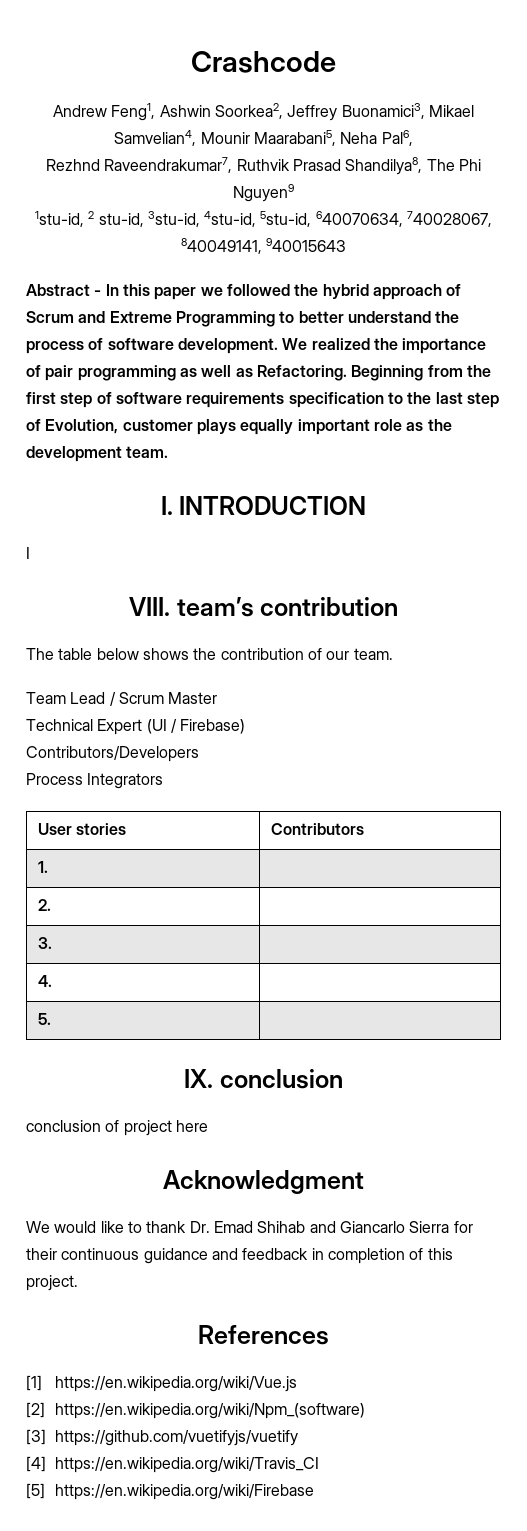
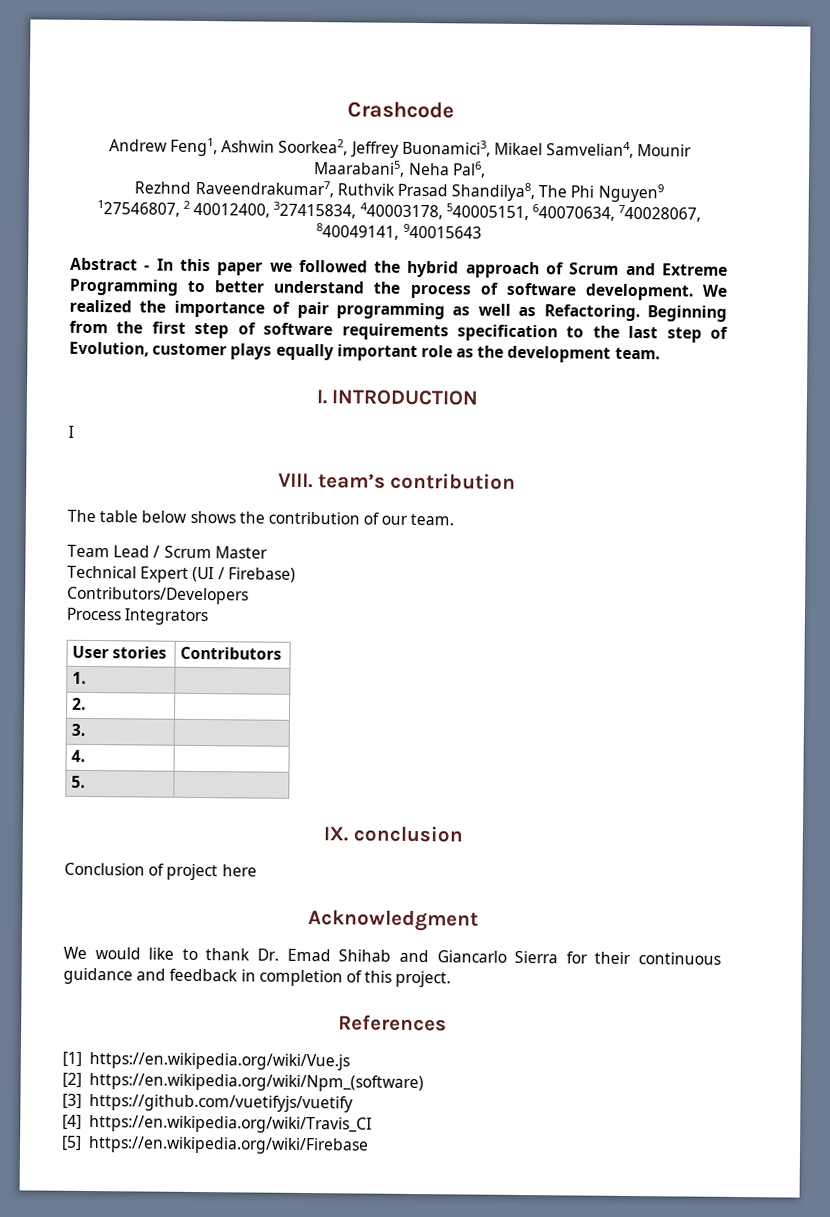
[34,211,312,227] 1stu-id, 2 stu-id, 3stu-id, 4stu-id, 5stu-id, -> [96,200,529,221] 127546807, 2 40012400, 327415834, 440003178, 540005151,
[26,1120,101,1132] conclusion -> [64,862,145,876] Conclusion

